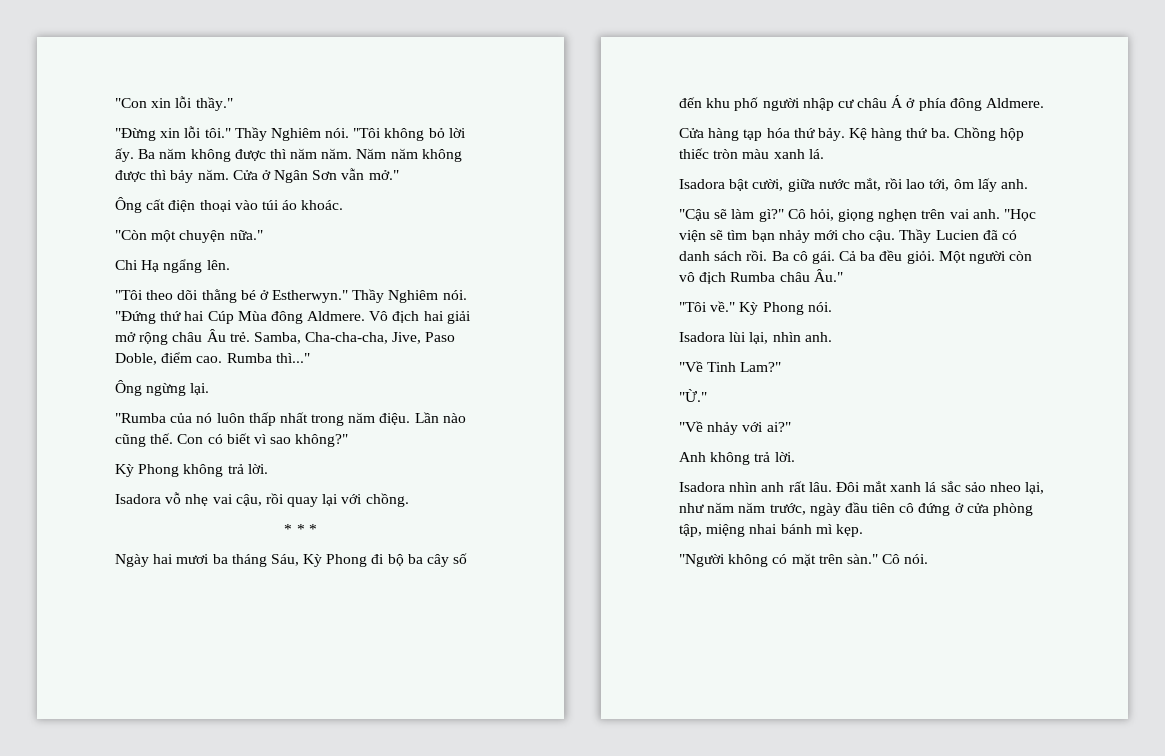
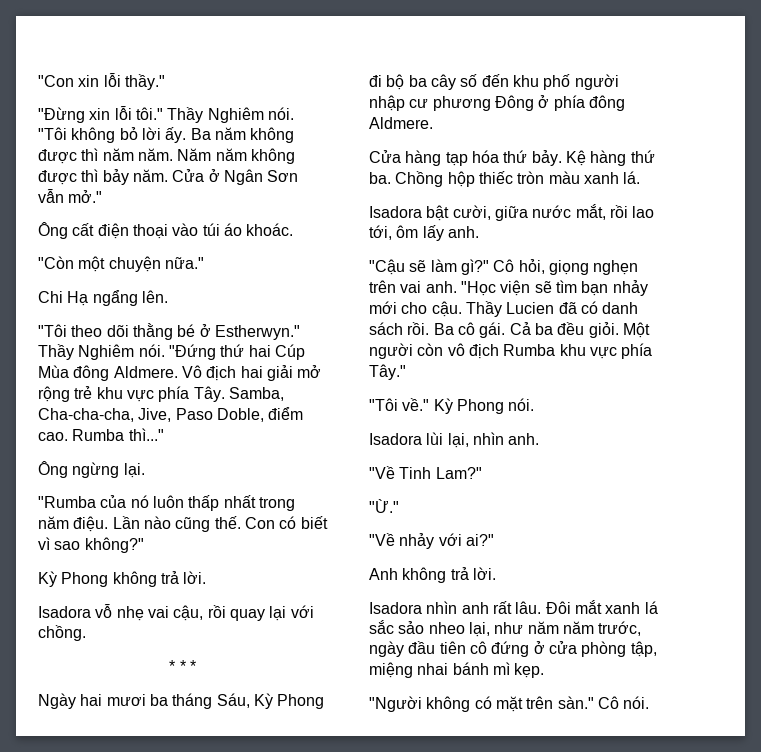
[172,329,250,342] châu Âu trẻ. -> [74,386,225,402] trẻ khu vực phía Tây.
[857,95,904,108] châu Á -> [432,95,534,111] phương Đông
[779,269,843,282] châu Âu." -> [559,343,653,359] [369,364,406,380] khu vực phía Tây."

